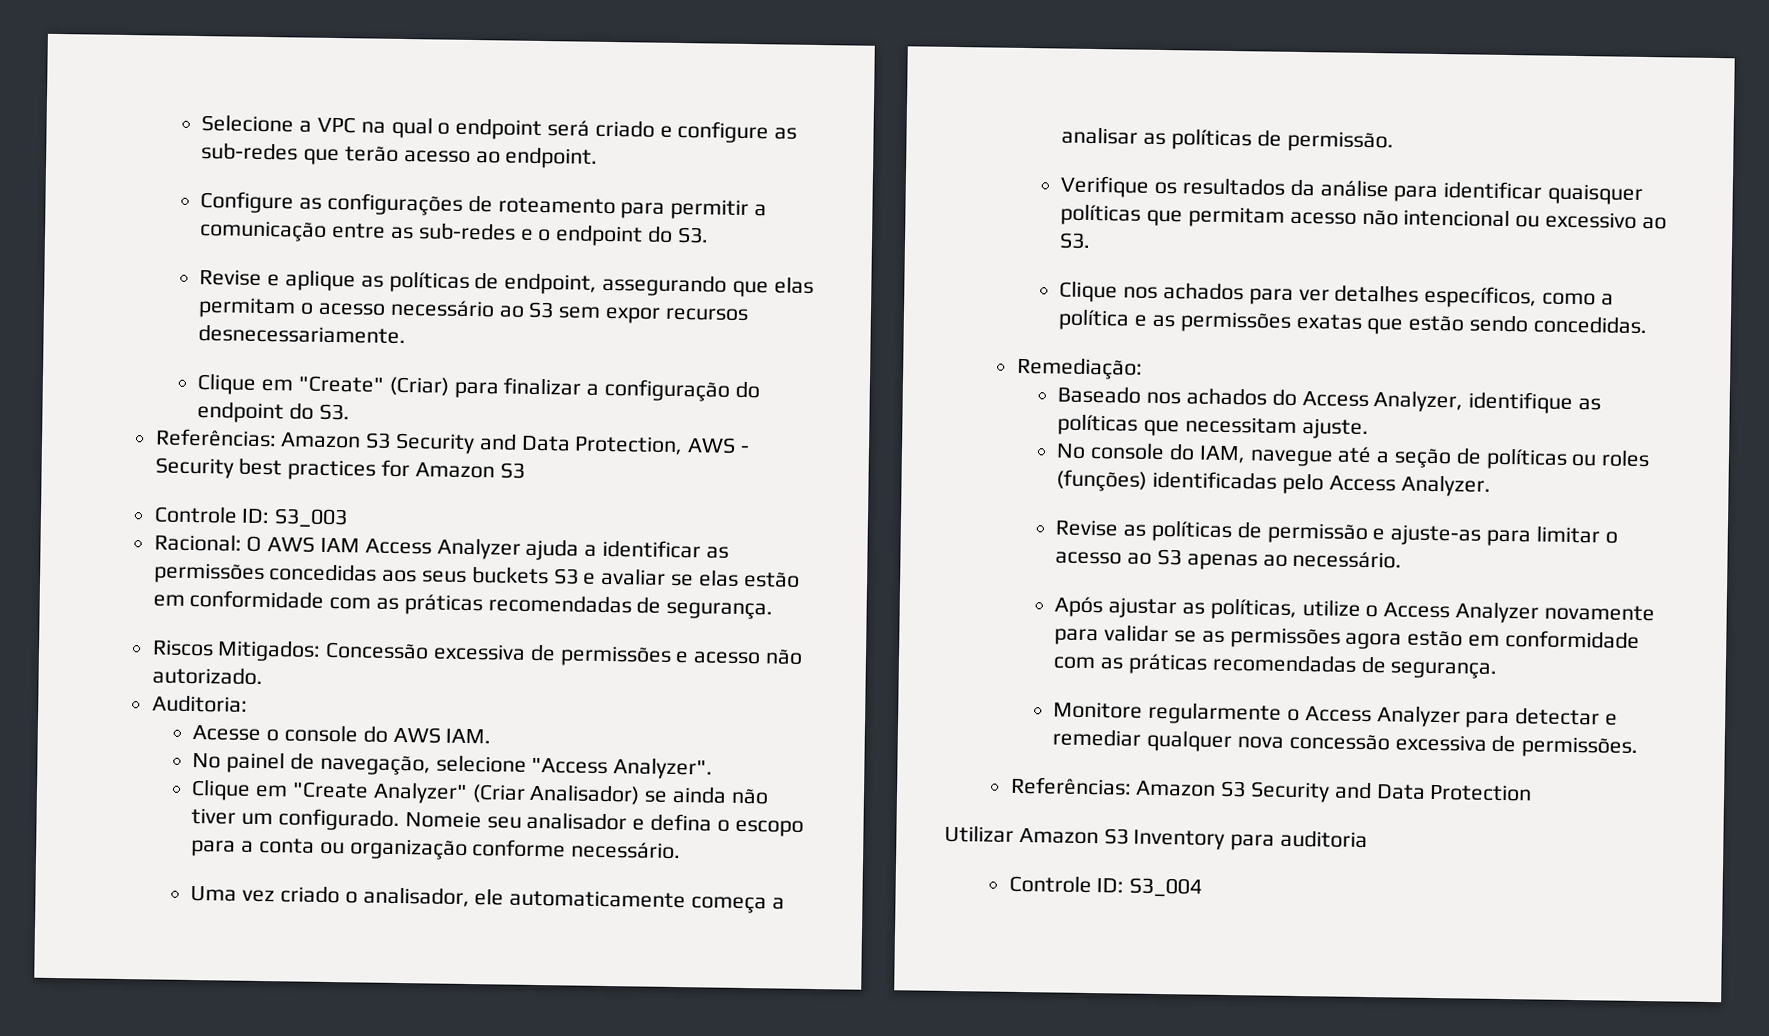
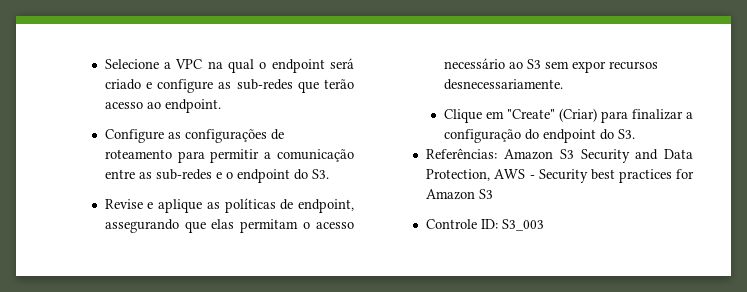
[153,533,729,561] [152,562,800,588] [152,589,774,620] [151,639,803,667] [151,666,263,686] [151,694,248,713] [192,724,492,744] [192,751,714,780] [191,778,769,805] [191,807,804,837] [191,837,682,860] [190,885,785,914] [1061,126,1394,153] [1060,175,1644,205] [1060,203,1667,230] [1059,232,1092,249] [1059,280,1614,309] [1058,308,1647,335] [1016,356,1143,380] [1057,385,1602,414] [1057,413,1369,439] [1056,441,1651,470] [1056,469,1491,497] [1055,519,1618,547] [1055,548,1403,571] [1054,596,1655,624] [1054,624,1640,650] [1053,653,1498,679] [1053,701,1619,729] [1052,728,1639,758] [1010,776,1533,803] [944,824,1369,851] [1008,874,1203,898] // Racional: O AWS IAM Access Analyzer ajuda a identificar as permissões concedidas aos seus buckets S3 e avaliar se elas estão em conformidade com as práticas recomendadas de segurança. // Riscos Mitigados: Concessão excessiva de permissões e acesso não autorizado. // Auditoria: // Acesse o console do AWS IAM. // No painel de navegação, selecione "Access Analyzer". // Clique em "Create Analyzer" (Criar Analisador) se ainda não tiver um configurado. Nomeie seu analisador e defina o escopo para a conta ou organização conforme necessário. // Uma vez criado o analisador, ele automaticamente começa a analisar as políticas de permissão. // Verifique os resultados da análise para identificar quaisquer políticas que permitam acesso não intencional ou excessivo ao S3. // Clique nos achados para ver detalhes específicos, como a política e as permissões exatas que estão sendo concedidas. // Remediação: // Baseado nos achados do Access Analyzer, identifique as políticas que necessitam ajuste. // No console do IAM, navegue até a seção de políticas ou roles (funções) identificadas pelo Access Analyzer. // Revise as políticas de permissão e ajuste-as para limitar o acesso ao S3 apenas ao necessário. // Após ajustar as políticas, utilize o Access Analyzer novamente para validar se as permissões agora estão em conformidade com as práticas recomendadas de segurança. // Monitore regularmente o Access Analyzer para detectar e remediar qualquer nova concessão excessiva de permissões. // Referências: Amazon S3 Security and Data Protection // Utilizar Amazon S3 Inventory para auditoria // Controle ID: S3_004 -> (545, 225) none

